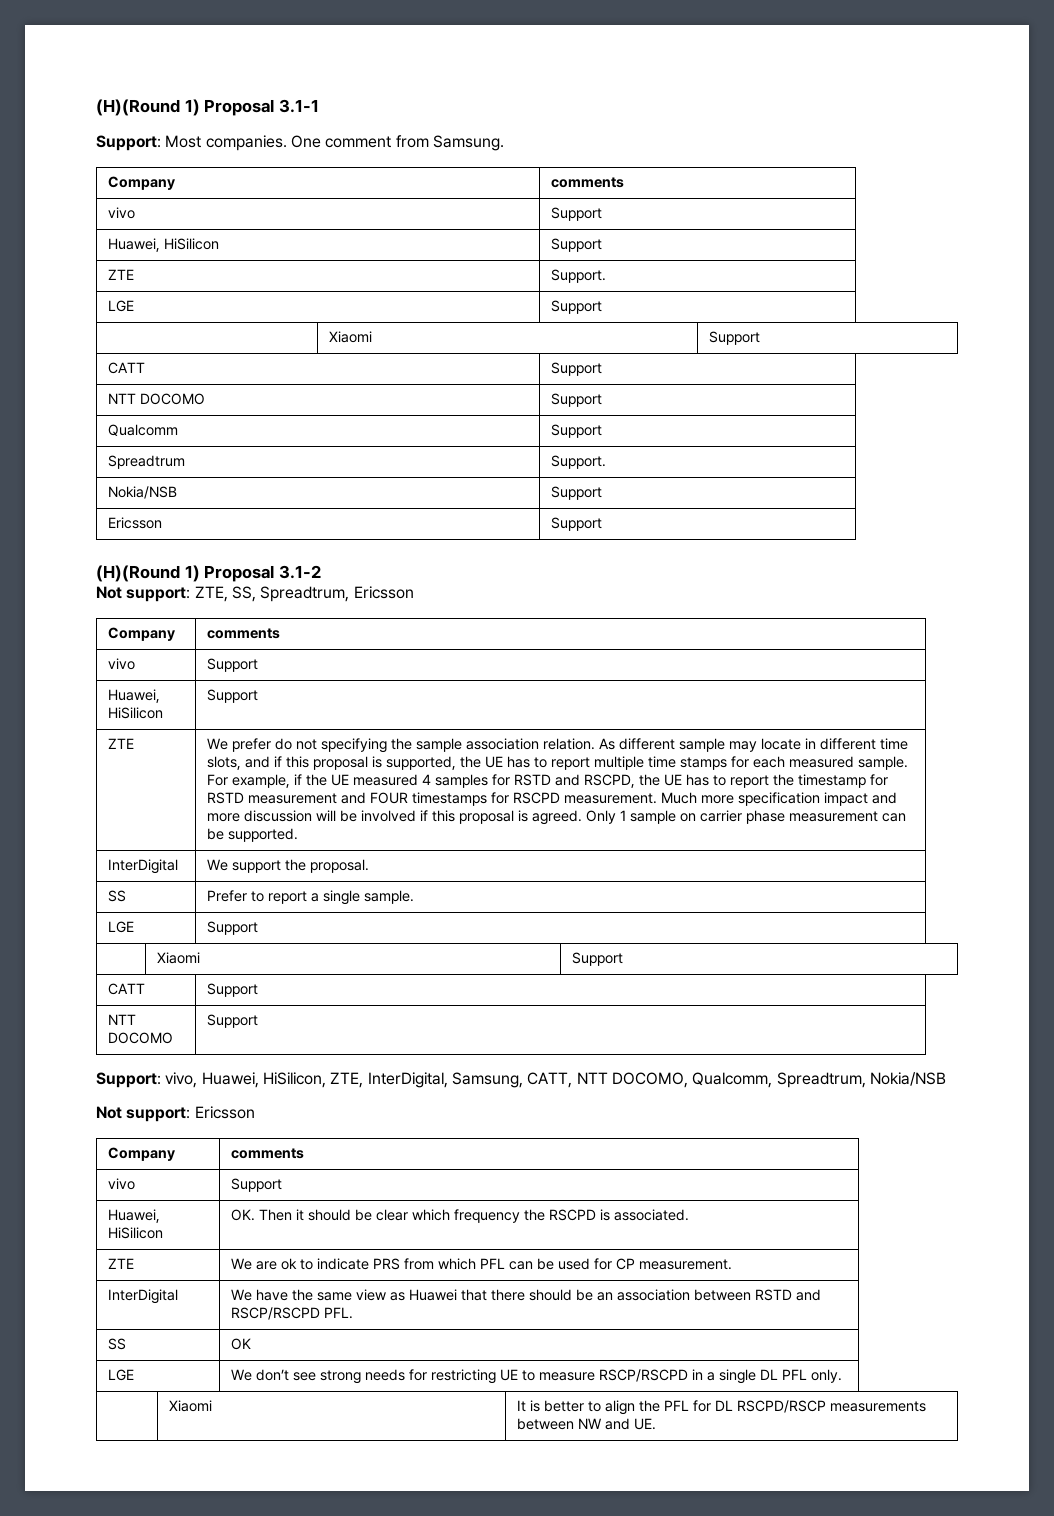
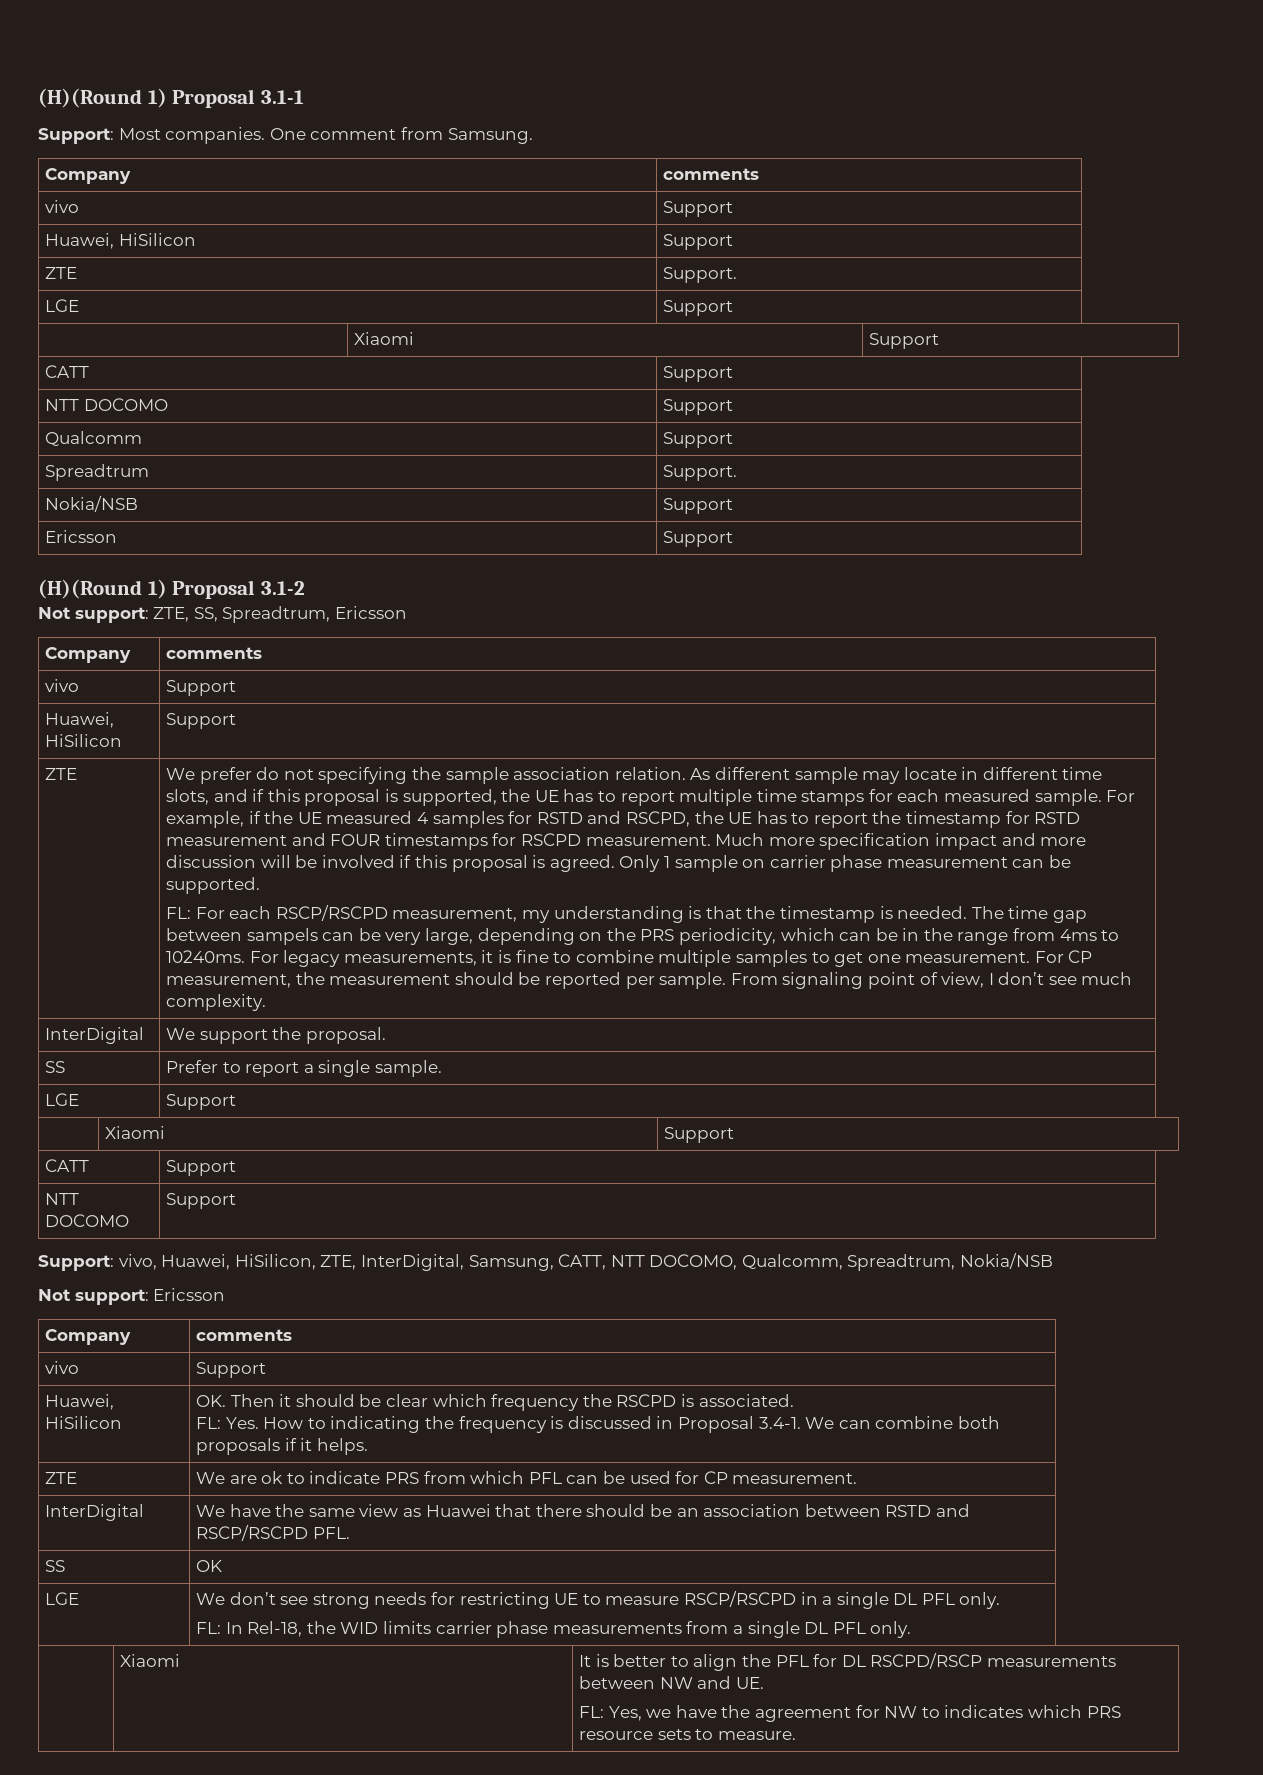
(298, 835) none -> [166,905,1087,923] [166,928,1120,945] [166,950,1093,967] [166,972,1133,989] [166,994,267,1011] // FL: For each RSCP/RSCPD measurement, my understanding is that the timestamp is needed. The time gap between sampels can be very large, depending on the PRS periodicity, which can be in the range from 4ms to 10240ms. For legacy measurements, it is fine to combine multiple samples to get one measurement. For CP measurement, the measurement should be reported per sample. From signaling point of view, I don’t see much complexity.
(689, 1215) none -> [196,1416,1000,1433] [196,1438,368,1455] // FL: Yes. How to indicating the frequency is discussed in Proposal 3.4-1. We can combine both proposals if it helps.
(842, 1376) none -> [196,1621,912,1638] // FL: In Rel-18, the WID limits carrier phase measurements from a single DL PFL only.
(656, 1424) none -> [579,1705,1121,1722] [579,1729,796,1740] // FL: Yes, we have the agreement for NW to indicates which PRS resource sets to measure.

